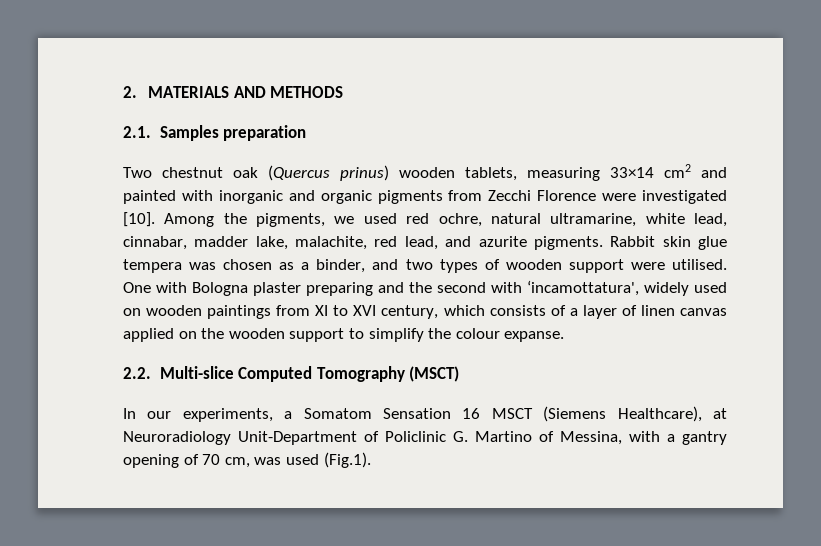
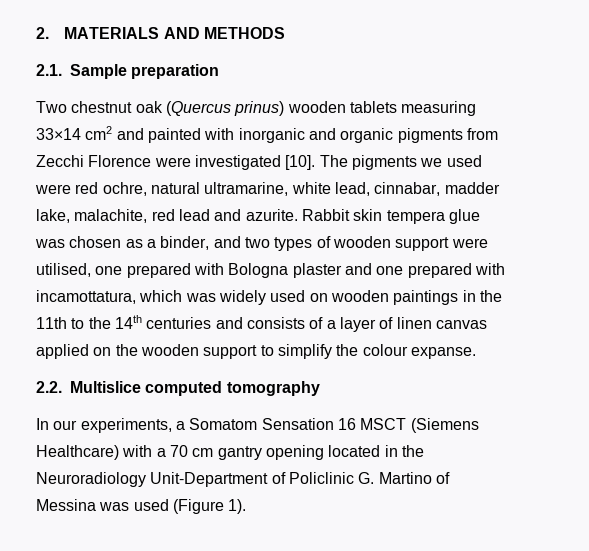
[159,125,219,141] Samples -> [70,64,127,79] Sample
[465,167,517,181] tablets, -> [349,101,397,113] tablets
[164,213,326,227] Among the pigments, -> [319,155,417,170] The pigments
(397, 218) none -> [35,184,71,194] were
[404,236,728,250] [123,259,182,273] lead, and azurite pigments. Rabbit skin glue tempera -> [178,209,480,224] lead and azurite. Rabbit skin tempera glue
[672,259,727,270] [123,280,639,296] utilised. One with Bologna plaster preparing and the second with ‘incamottatura', -> [36,263,505,278] [36,290,216,304] utilised, one prepared with Bologna plaster and one prepared with incamottatura, which was
[276,305,485,319] from XI to XVI century, which -> [462,290,502,302] [36,315,243,329] in the 11th to the 14th centuries and
[159,366,460,382] Multi-slice Computed Tomography (MSCT) -> [70,381,320,396] Multislice computed tomography
[617,406,727,422] Healthcare), at -> [36,445,424,460] Healthcare) with a 70 cm gantry opening located in the
[560,431,727,445] [123,452,371,468] Messina, with a gantry opening of 70 cm, was used (Fig.1). -> [36,499,247,514] Messina was used (Figure 1).

